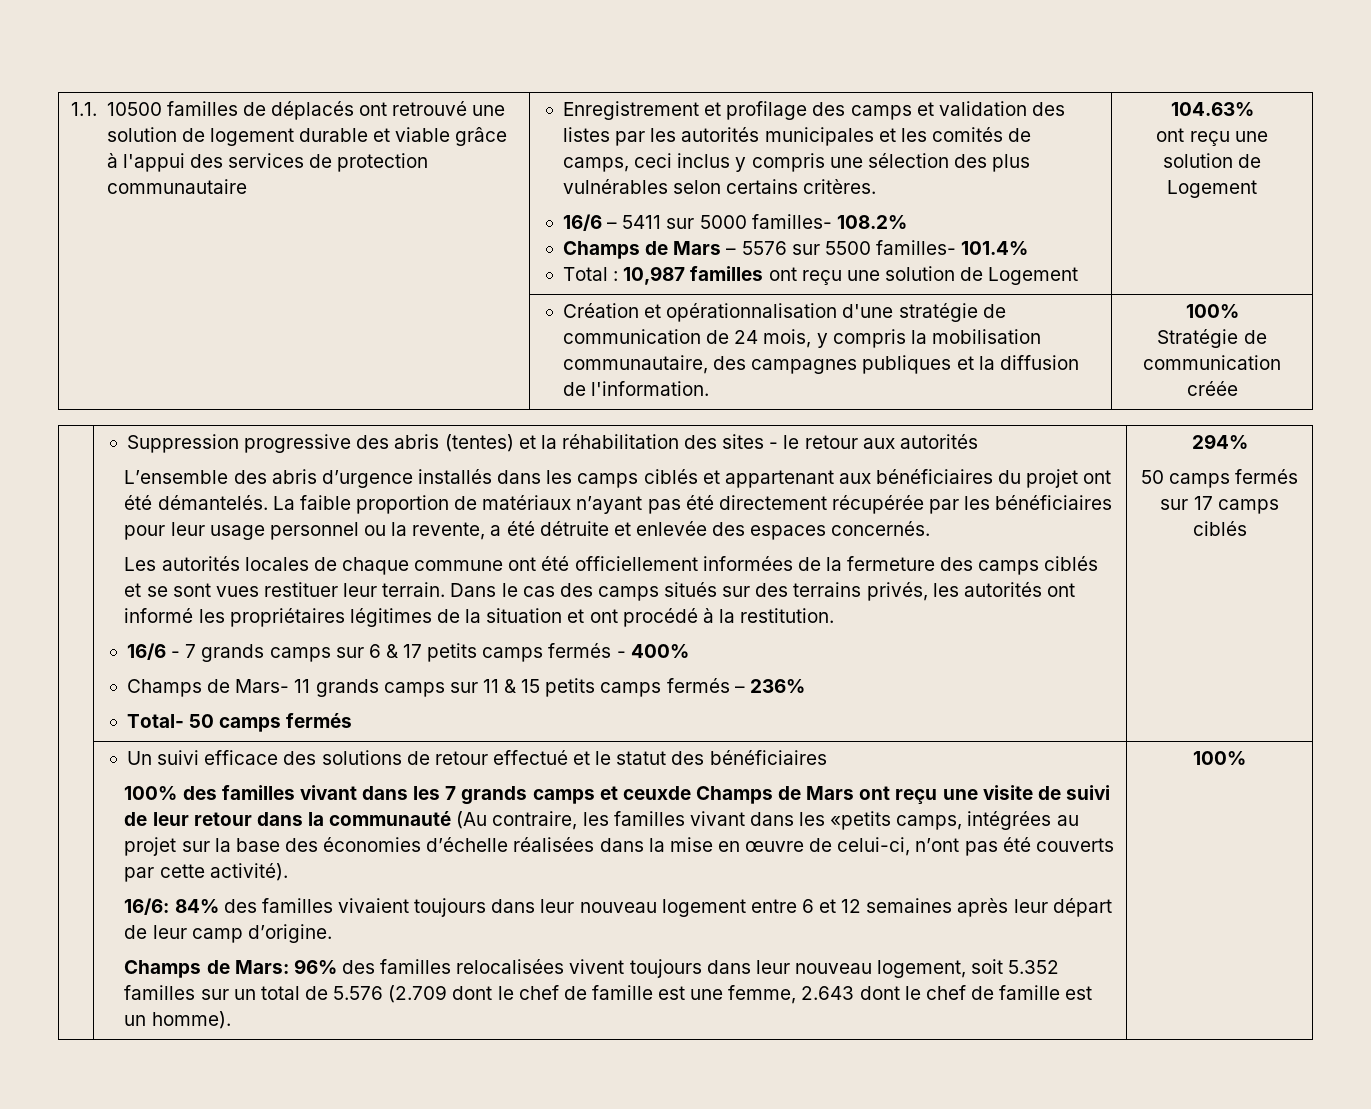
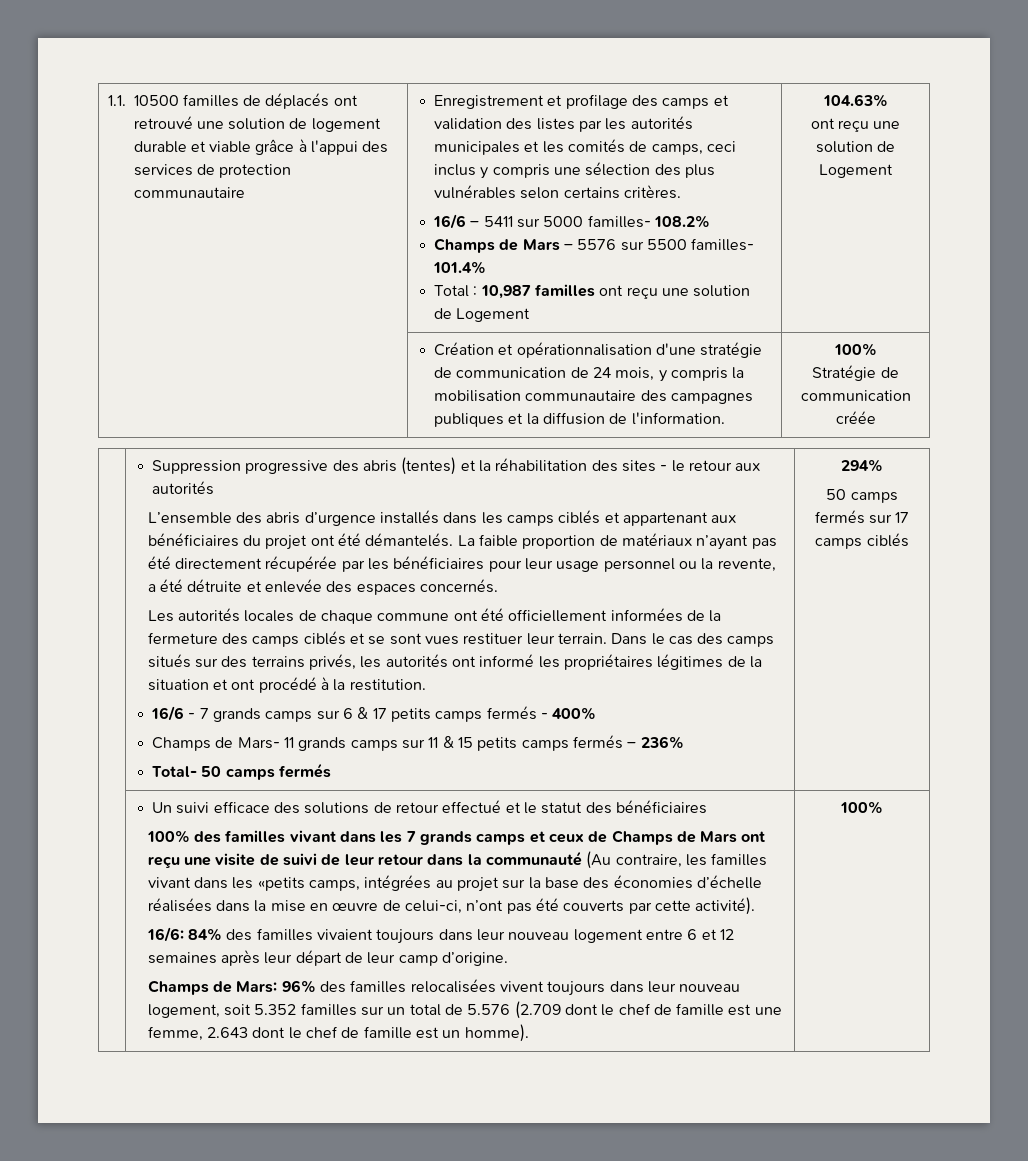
[563,355,709,374] communautaire, -> [525,390,637,401] communautaire
[622,786,691,800] ceuxde -> [548,831,608,843] ceux de

